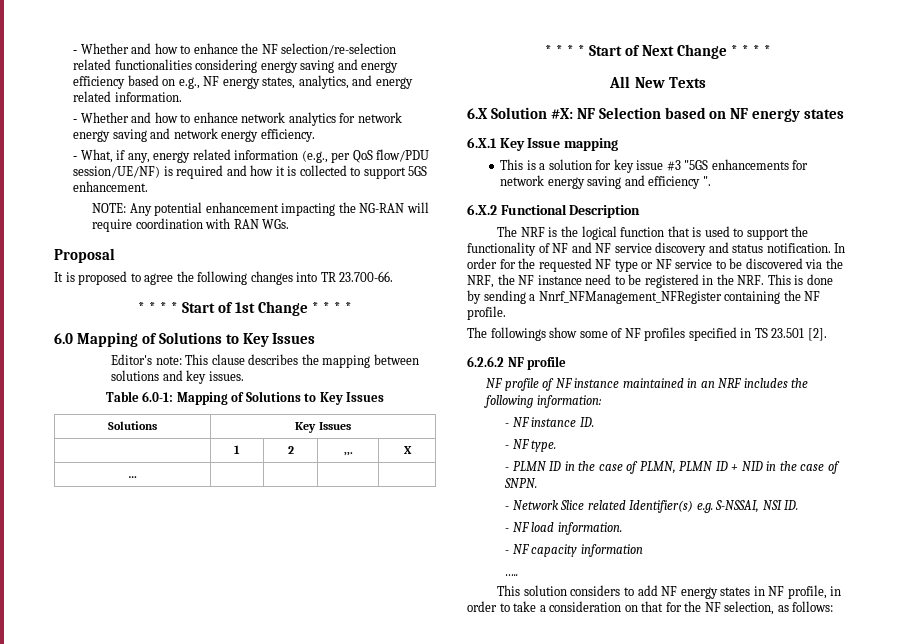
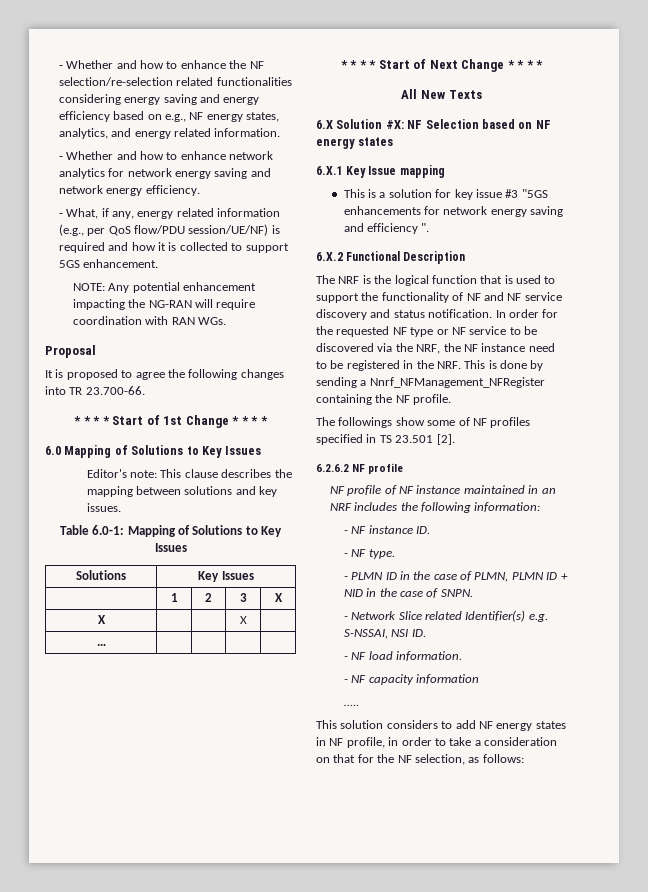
[343,452,353,456] [403,446,412,454] ,,. | X -> [239,593,247,602] [274,593,283,602] [97,615,106,624] [239,616,247,624] 3 | X // X | | | X |

